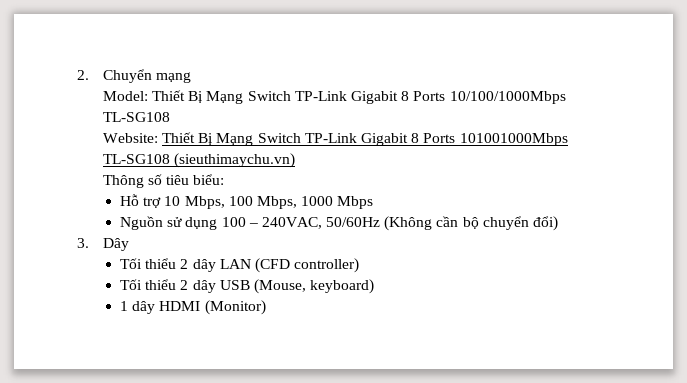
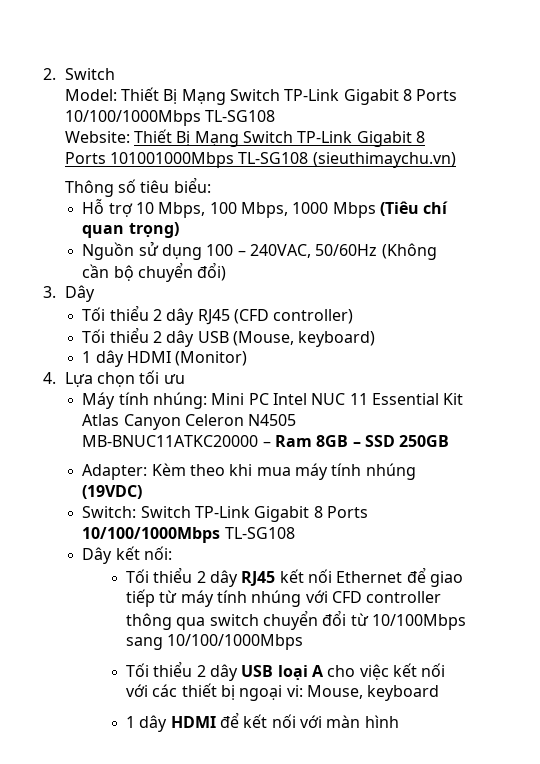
[102,69,192,83] Chuyển mạng -> [64,68,115,80] Switch
(374, 202) none -> [379,201,449,216] [82,222,179,238] (Tiêu chí quan trọng)
[219,259,251,269] LAN -> [197,309,230,325] RJ45
(266, 307) none -> [42,370,185,387] [82,392,464,409] [82,414,297,430] [82,435,450,447] [82,463,416,480] [82,485,143,499] [82,506,368,522] [82,527,295,543] [82,546,172,564] [126,567,463,587] [126,589,442,607] [126,610,466,630] [126,634,304,650] [126,661,446,681] [126,683,440,701] [126,712,399,732] // 4. Lựa chọn tối ưu // Máy tính nhúng: Mini PC Intel NUC 11 Essential Kit Atlas Canyon Celeron N4505 MB-BNUC11ATKC20000 – Ram 8GB – SSD 250GB // Adapter: Kèm theo khi mua máy tính nhúng (19VDC) // Switch: Switch TP-Link Gigabit 8 Ports 10/100/1000Mbps TL-SG108 // Dây kết nối: // Tối thiểu 2 dây RJ45 kết nối Ethernet để giao tiếp từ máy tính nhúng với CFD controller thông qua switch chuyển đổi từ 10/100Mbps sang 10/100/1000Mbps // Tối thiểu 2 dây USB loại A cho việc kết nối với các thiết bị ngoại vi: Mouse, keyboard // 1 dây HDMI để kết nối với màn hình

